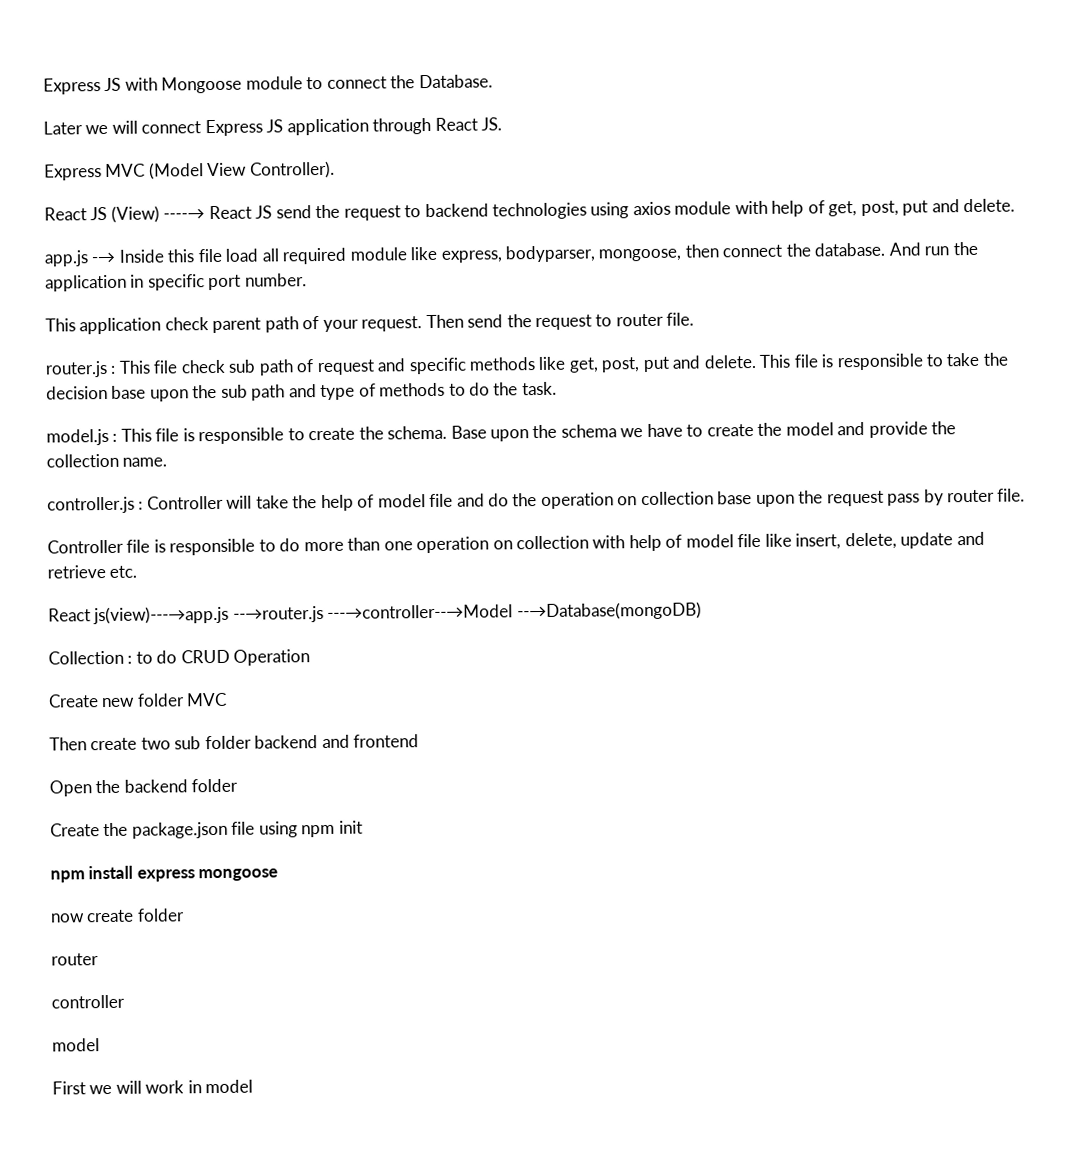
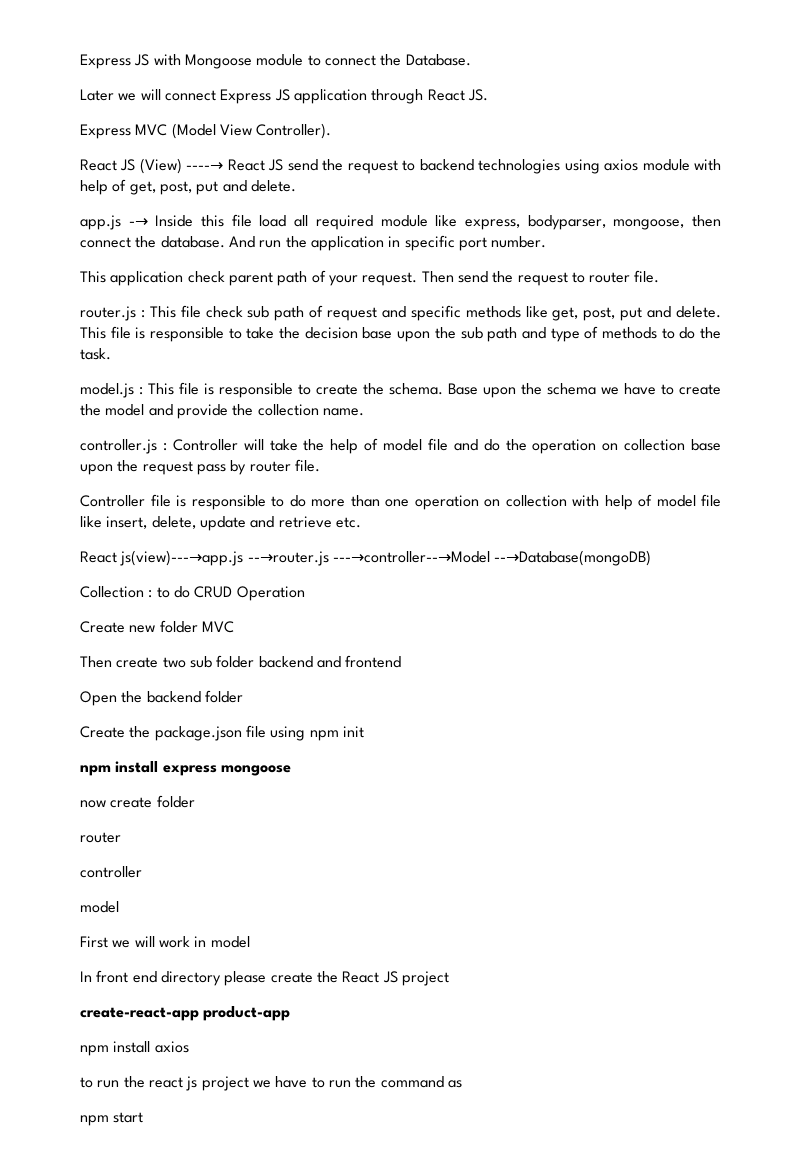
(254, 1086) none -> [80,970,449,986] [80,1006,291,1021] [80,1041,189,1056] [80,1076,462,1091] [80,1112,144,1126] // In front end directory please create the React JS project // create-react-app product-app // npm install axios // to run the react js project we have to run the command as // npm start

